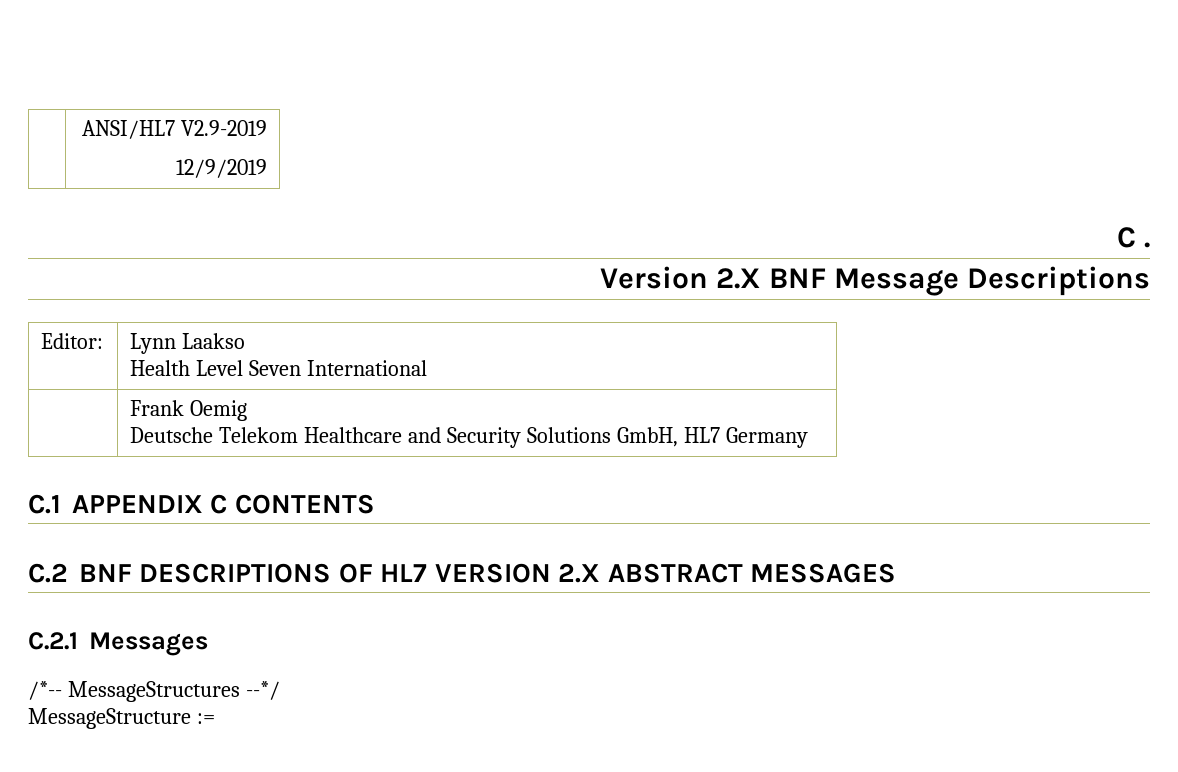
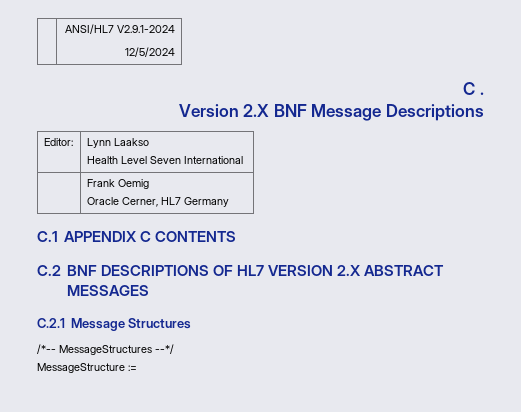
[180,120,267,136] [175,159,267,178] V2.9-2019 // 12/9/2019 -> [117,25,176,33] [125,47,176,57] V2.9.1-2024 // 12/5/2024
[130,427,678,448] Deutsche Telekom Healthcare and Security Solutions GmbH, -> [86,197,158,207] Oracle Cerner,
[89,632,208,656] Messages -> [70,318,192,331] Message Structures

